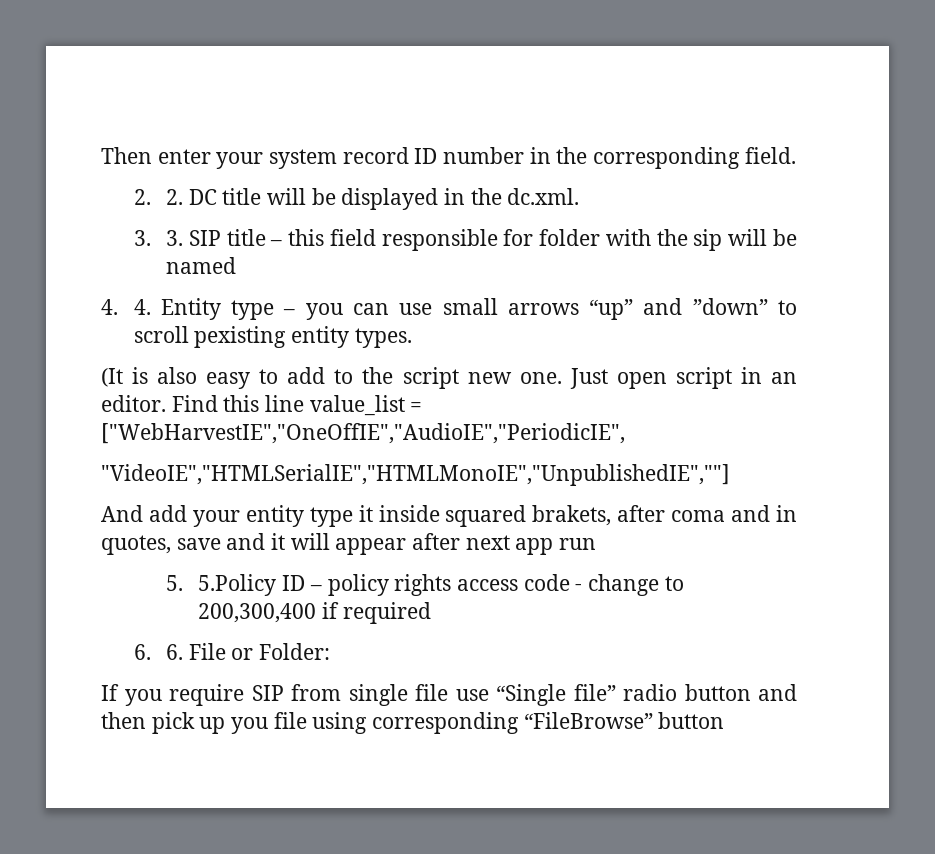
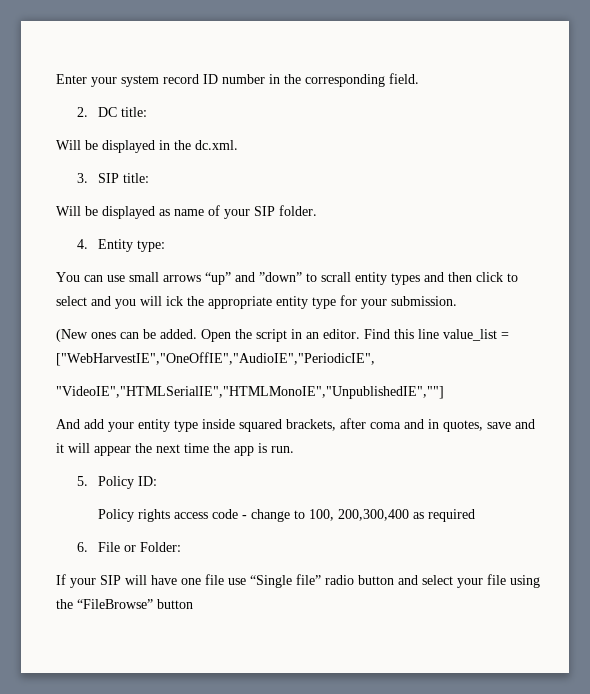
[101,147,211,164] Then enter -> [56,74,87,84] Enter
[165,188,307,205] 2. DC title will -> [97,107,147,117] [56,140,81,150] DC title: // Will
[165,229,797,251] [165,257,236,274] [101,298,343,320] 3. SIP title – this field responsible for folder with the sip will be named // 4. 4. Entity type – you -> [97,173,149,183] [56,205,317,219] [76,239,165,252] [56,272,80,282] SIP title: // Will be displayed as name of your SIP folder. // 4. Entity type: // You
[133,326,412,348] [101,367,667,389] scroll pexisting entity types. // (It is also easy to add to the script new one. Just open -> [321,272,518,285] [56,295,457,309] [56,329,252,342] scrall entity types and then click to select and you will ick the appropriate entity type for your submission. // (New ones can be added. Open the
[358,505,373,522] it -> (198, 426) none
[532,505,612,526] brakets, -> [286,419,336,431] brackets,
[412,533,597,555] [165,574,389,596] after next app run // 5. 5.Policy ID – policy -> [135,443,294,456] [76,476,157,489] [97,509,134,522] the next time the app is run. // 5. Policy ID: // Policy
[198,602,340,623] 200,300,400 if -> [308,509,424,521] 100, 200,300,400 as
[165,644,183,660] 6. -> (88, 547) none
[124,684,408,706] you require SIP from single -> [70,575,201,588] your SIP will have one
[101,712,269,734] then pick up you -> [422,575,483,588] select your
[372,712,520,734] corresponding -> [56,599,73,609] the

